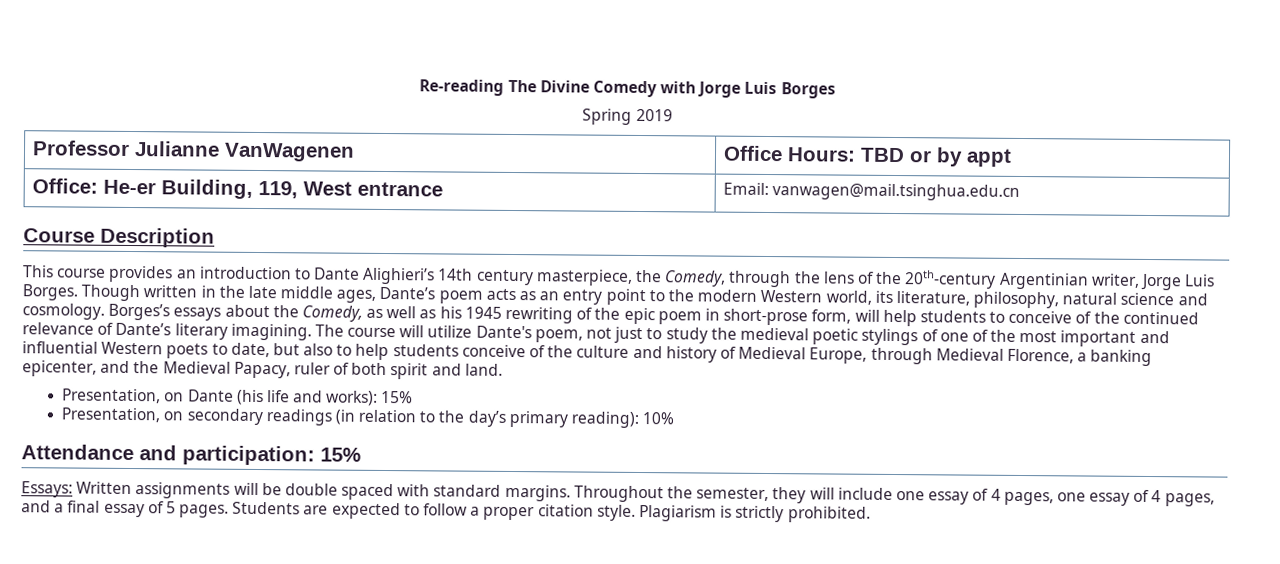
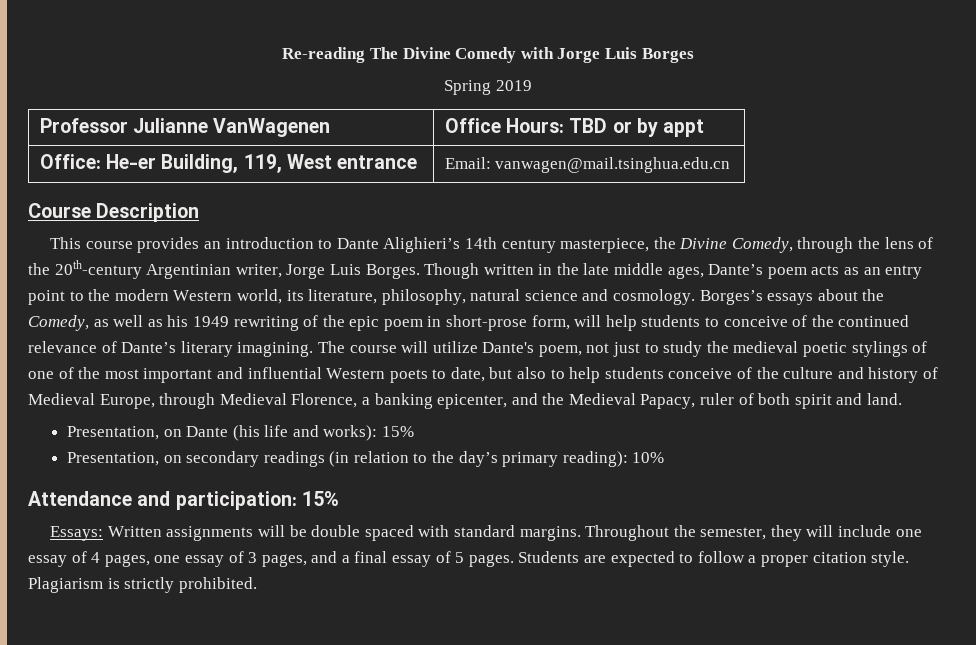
(663, 276) none -> [679,238,728,249] Divine
[464,306,502,319] 1945 -> [192,316,229,327] 1949
[1151,490,1162,503] 4 -> [248,552,258,563] 3

